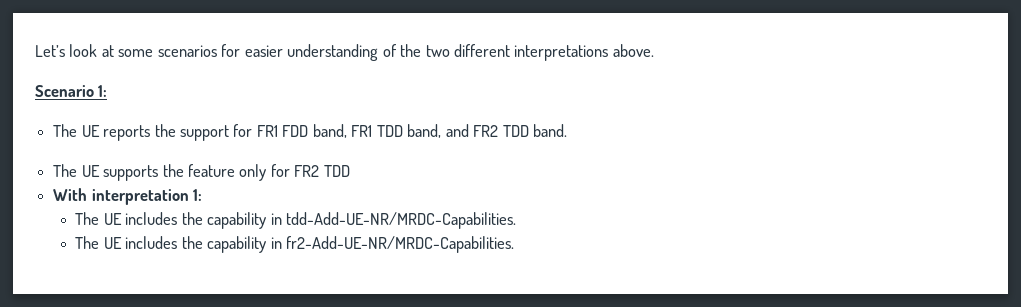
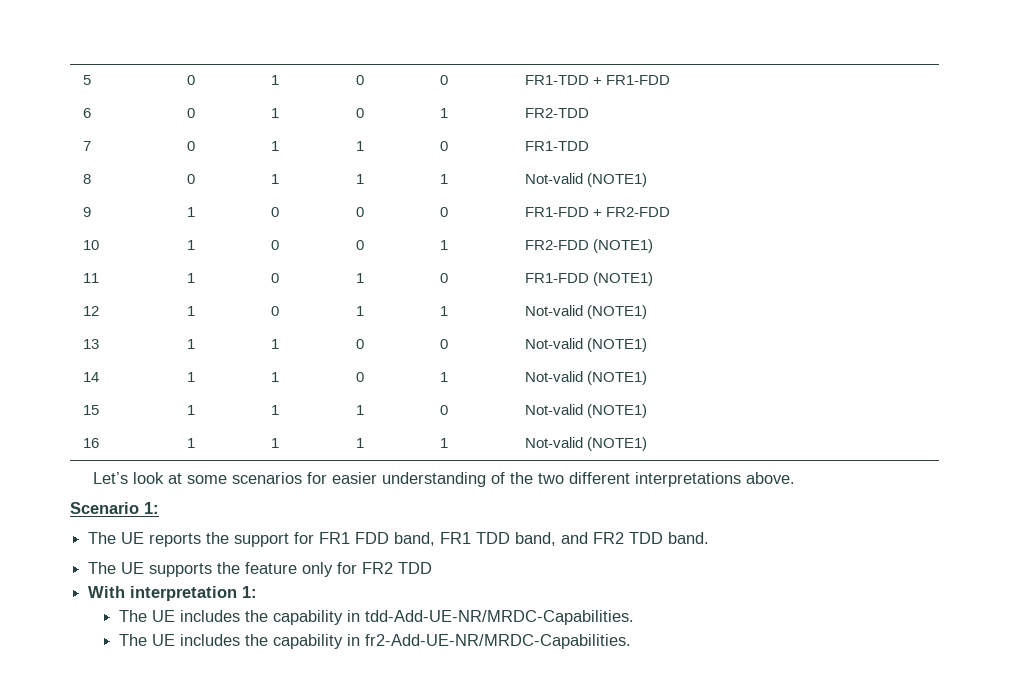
(35, 51) none -> [82,75,91,85] [186,75,195,85] [270,75,279,85] [355,75,364,85] [439,75,448,85] [524,75,670,85] [82,108,91,118] [186,108,195,118] [270,108,279,118] [355,108,364,118] [439,108,448,118] [524,108,589,118] [82,141,91,151] [186,141,195,151] [270,141,279,151] [355,141,364,151] [439,141,448,151] [524,141,589,151] [82,174,91,184] [186,174,195,184] [270,174,279,184] [355,174,364,184] [439,174,448,184] [524,173,647,187] [82,207,91,217] [186,207,195,217] [270,207,279,217] [355,207,364,217] [439,207,448,217] [524,207,670,217] [82,240,99,250] [186,240,195,250] [270,240,279,250] [355,240,364,250] [439,240,448,250] [524,239,653,253] [82,273,99,283] [186,273,195,283] [270,273,279,283] [355,273,364,283] [439,273,448,283] [524,272,653,286] [82,306,99,316] [186,306,195,316] [270,306,279,316] [355,306,364,316] [439,306,448,316] [524,305,647,319] [82,339,99,349] [186,339,195,349] [270,339,279,349] [355,339,364,349] [439,339,448,349] [524,338,647,352] [82,372,99,382] [186,372,195,382] [270,372,279,382] [355,372,364,382] [439,372,448,382] [524,371,647,385] [82,405,99,415] [186,405,195,415] [270,405,279,415] [355,405,364,415] [439,405,448,415] [524,404,647,418] [82,438,99,448] [186,438,195,448] [270,438,279,448] [355,438,364,448] [439,438,448,448] [524,437,647,451] 5 | 0 | 1 | 0 | 0 | FR1-TDD + FR1-FDD // 6 | 0 | 1 | 0 | 1 | FR2-TDD // 7 | 0 | 1 | 1 | 0 | FR1-TDD // 8 | 0 | 1 | 1 | 1 | Not-valid (NOTE1) // 9 | 1 | 0 | 0 | 0 | FR1-FDD + FR2-FDD // 10 | 1 | 0 | 0 | 1 | FR2-FDD (NOTE1) // 11 | 1 | 0 | 1 | 0 | FR1-FDD (NOTE1) // 12 | 1 | 0 | 1 | 1 | Not-valid (NOTE1) // 13 | 1 | 1 | 0 | 0 | Not-valid (NOTE1) // 14 | 1 | 1 | 0 | 1 | Not-valid (NOTE1) // 15 | 1 | 1 | 1 | 0 | Not-valid (NOTE1) // 16 | 1 | 1 | 1 | 1 | Not-valid (NOTE1) //

